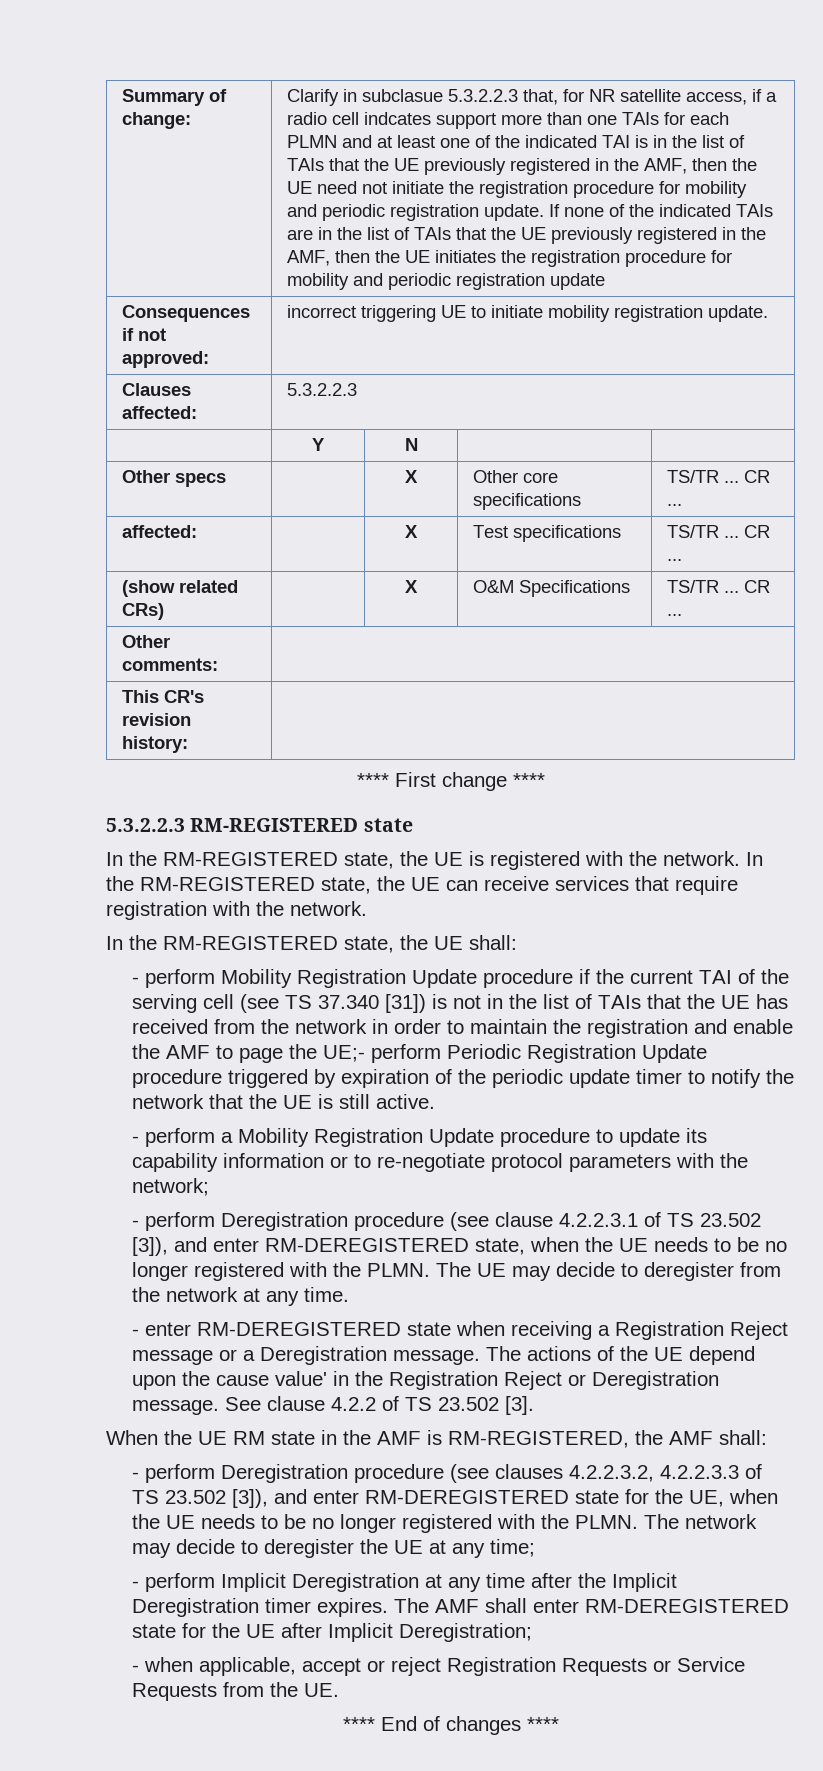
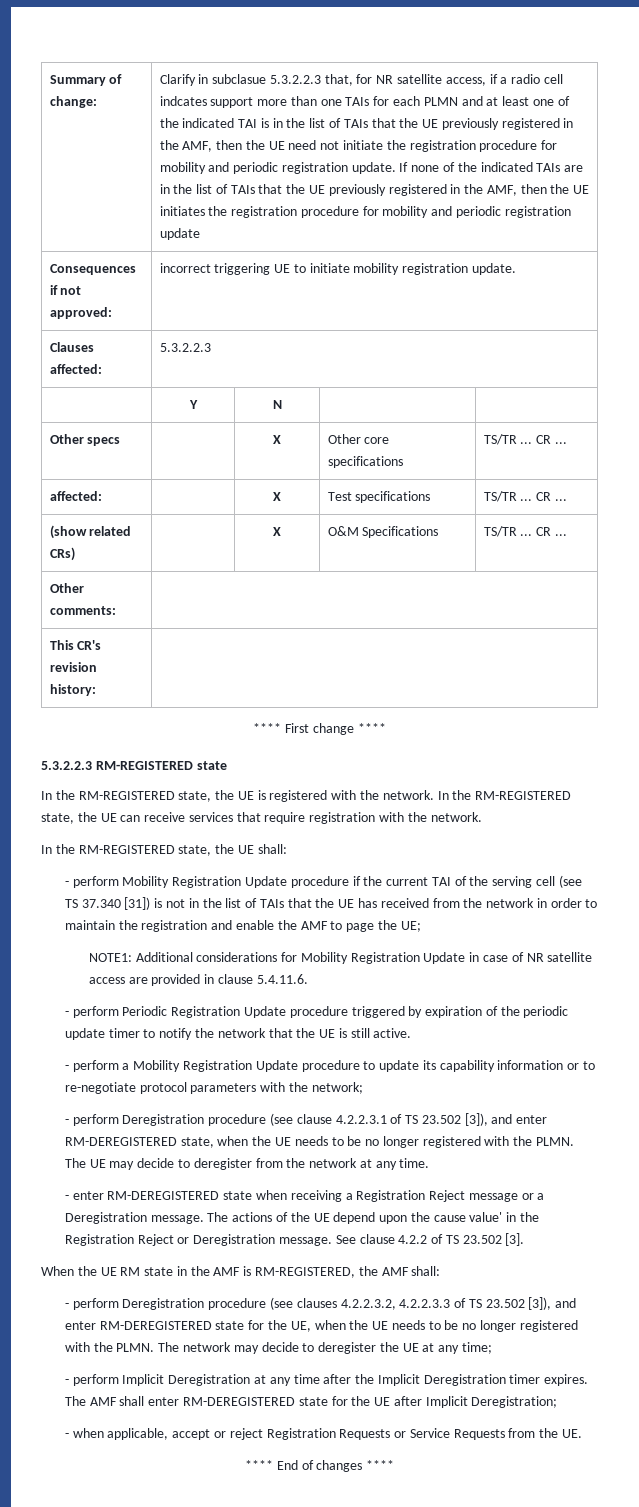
[323,1045,366,1062] UE;- -> [400,921,421,932] [88,952,593,964] [88,974,308,986] [64,1011,69,1016] UE; // NOTE1: Additional considerations for Mobility Registration Update in case of NR satellite access are provided in clause 5.4.11.6. // -

